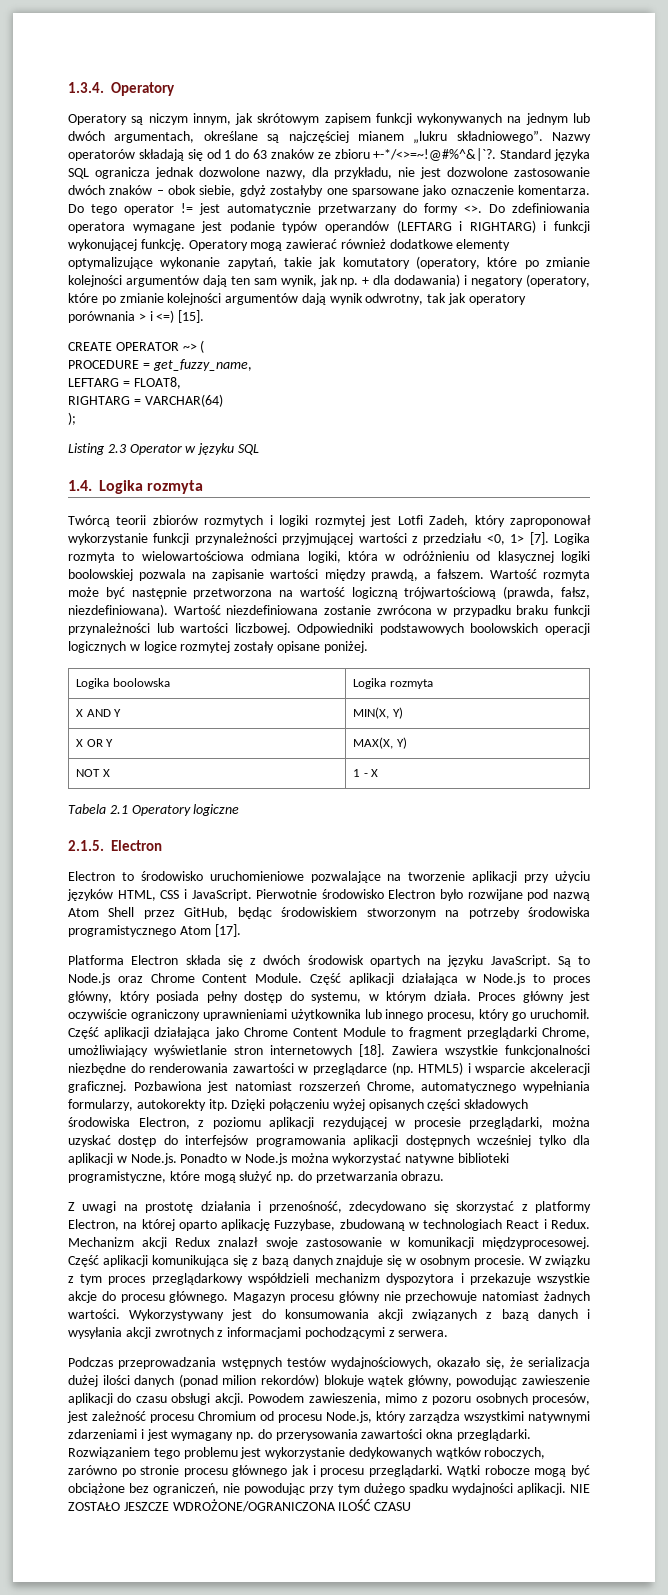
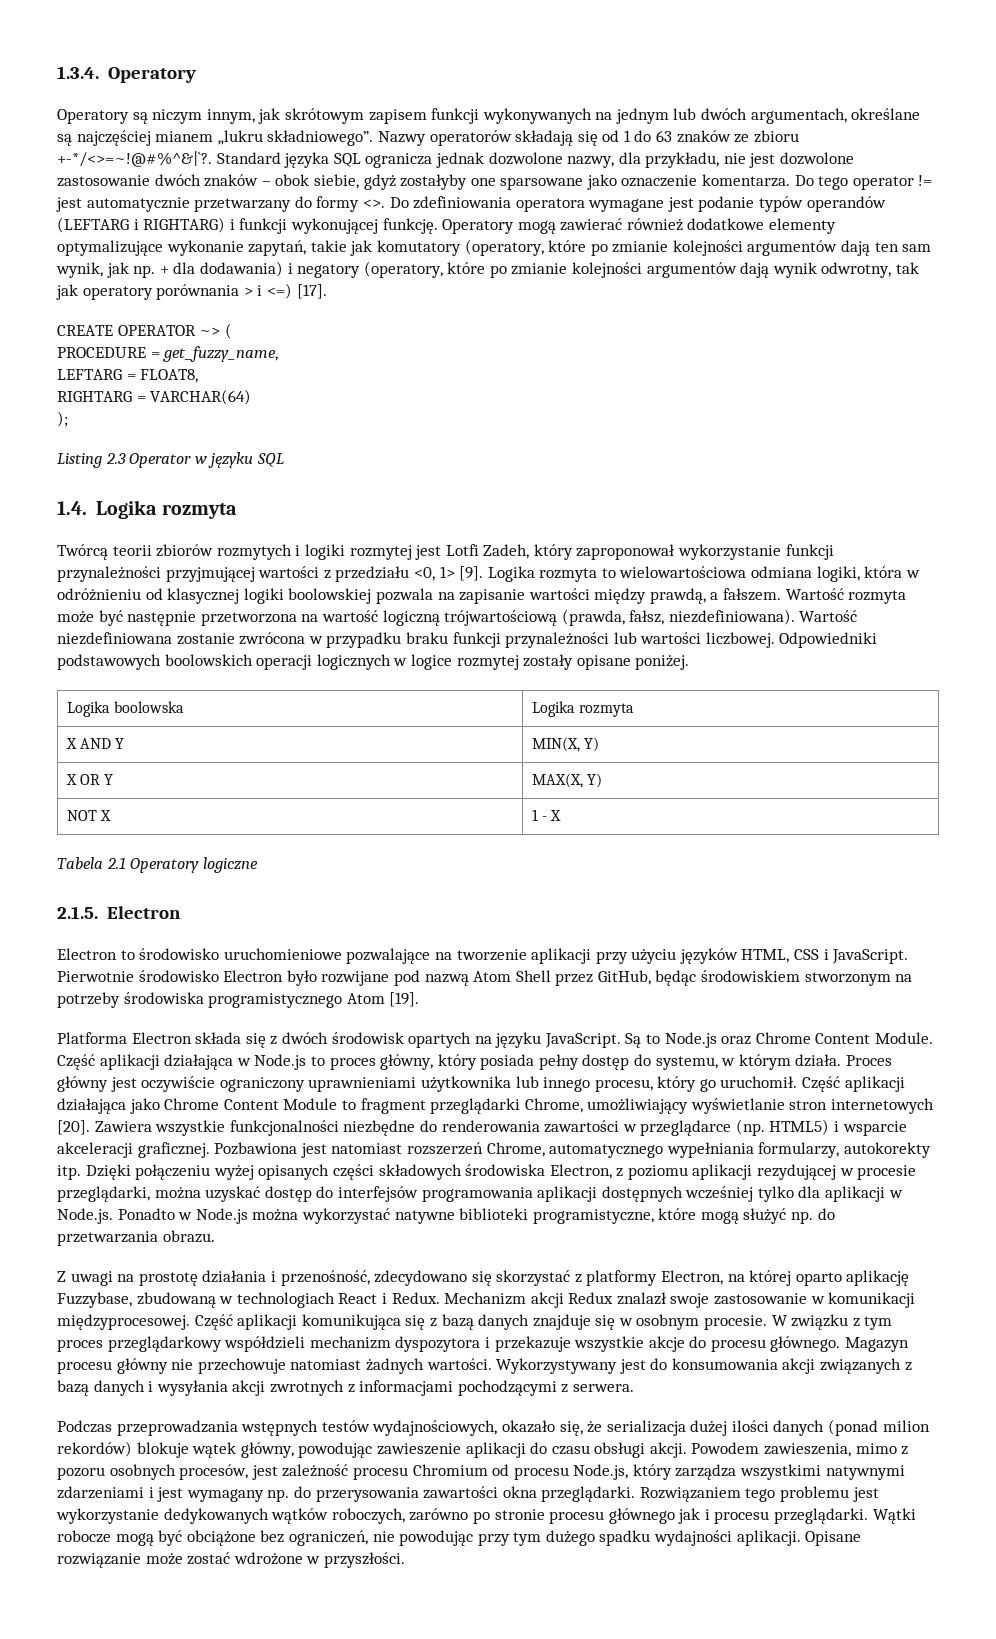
[178,310,205,323] [15]. -> [296,284,327,299] [17].
[529,532,549,545] [7]. -> [459,566,484,581] [9].
[214,924,241,937] [17]. -> [389,992,420,1007] [19].
[359,1044,385,1057] [18]. -> [57,1120,90,1135] [20].
[569,1484,590,1493] [68,1499,412,1512] NIE ZOSTAŁO JESZCZE WDROŻONE/OGRANICZONA ILOŚĆ CZASU -> [805,1531,862,1546] [57,1552,405,1568] Opisane rozwiązanie może zostać wdrożone w przyszłości.

